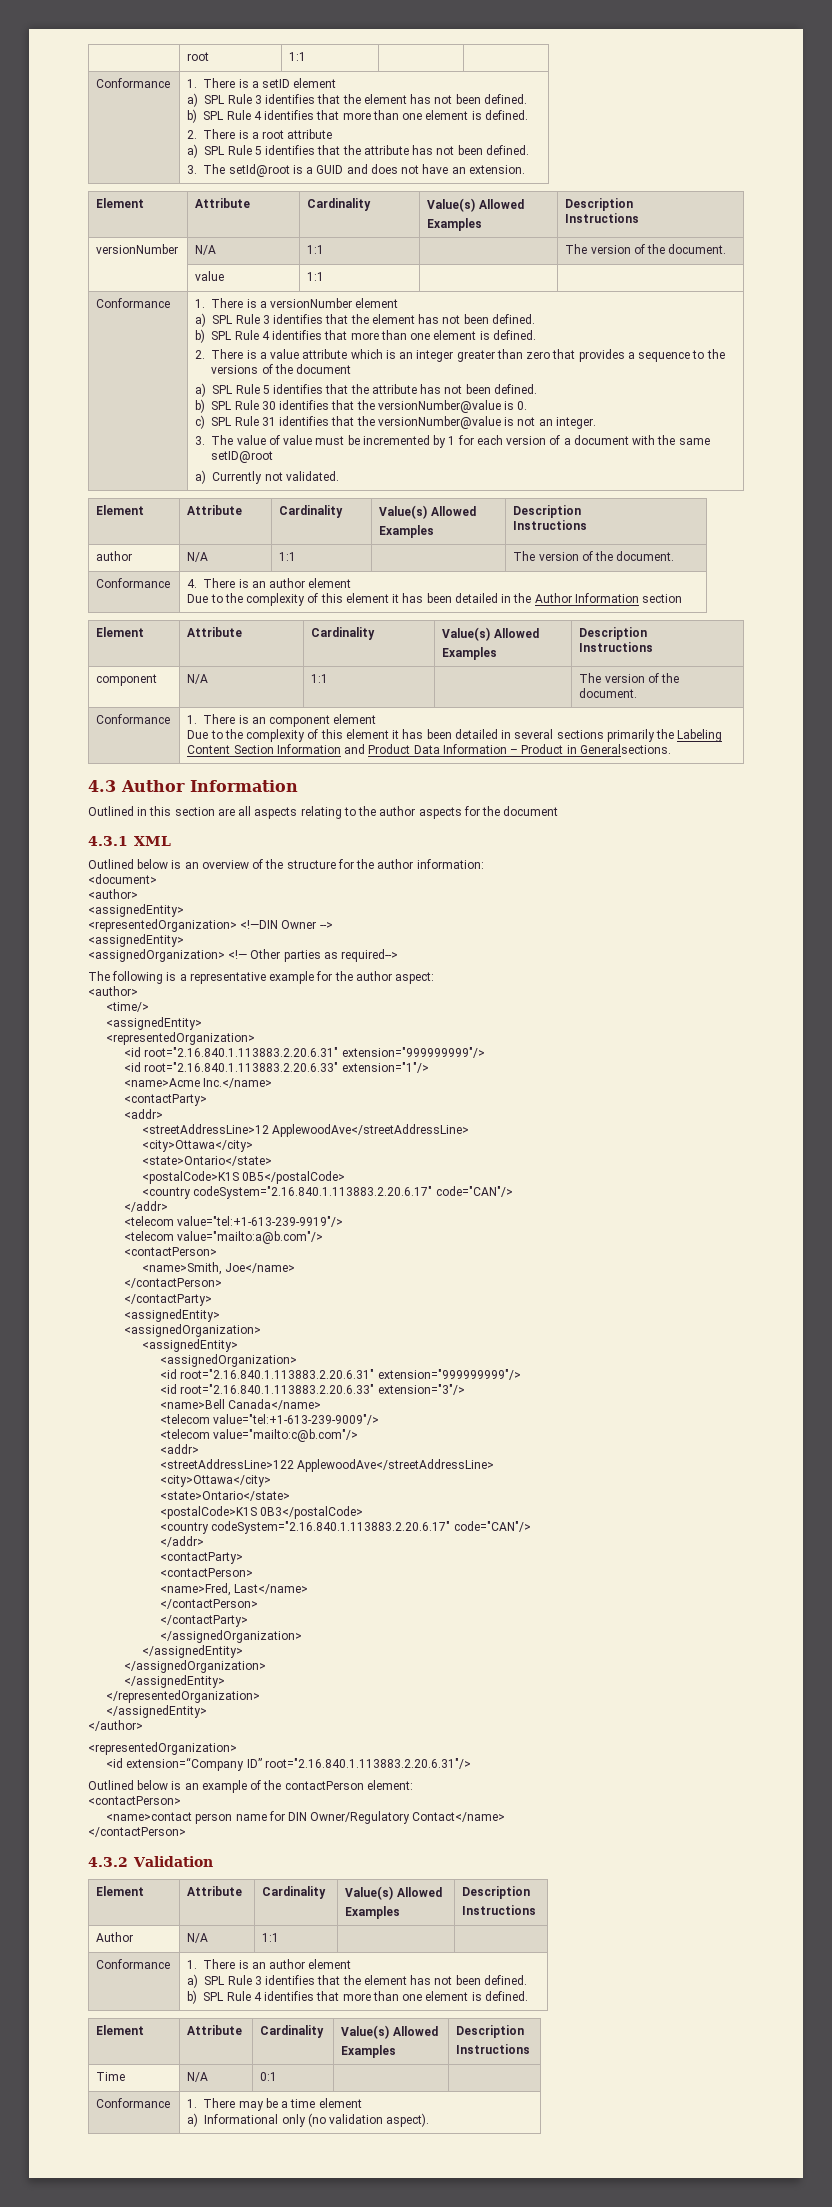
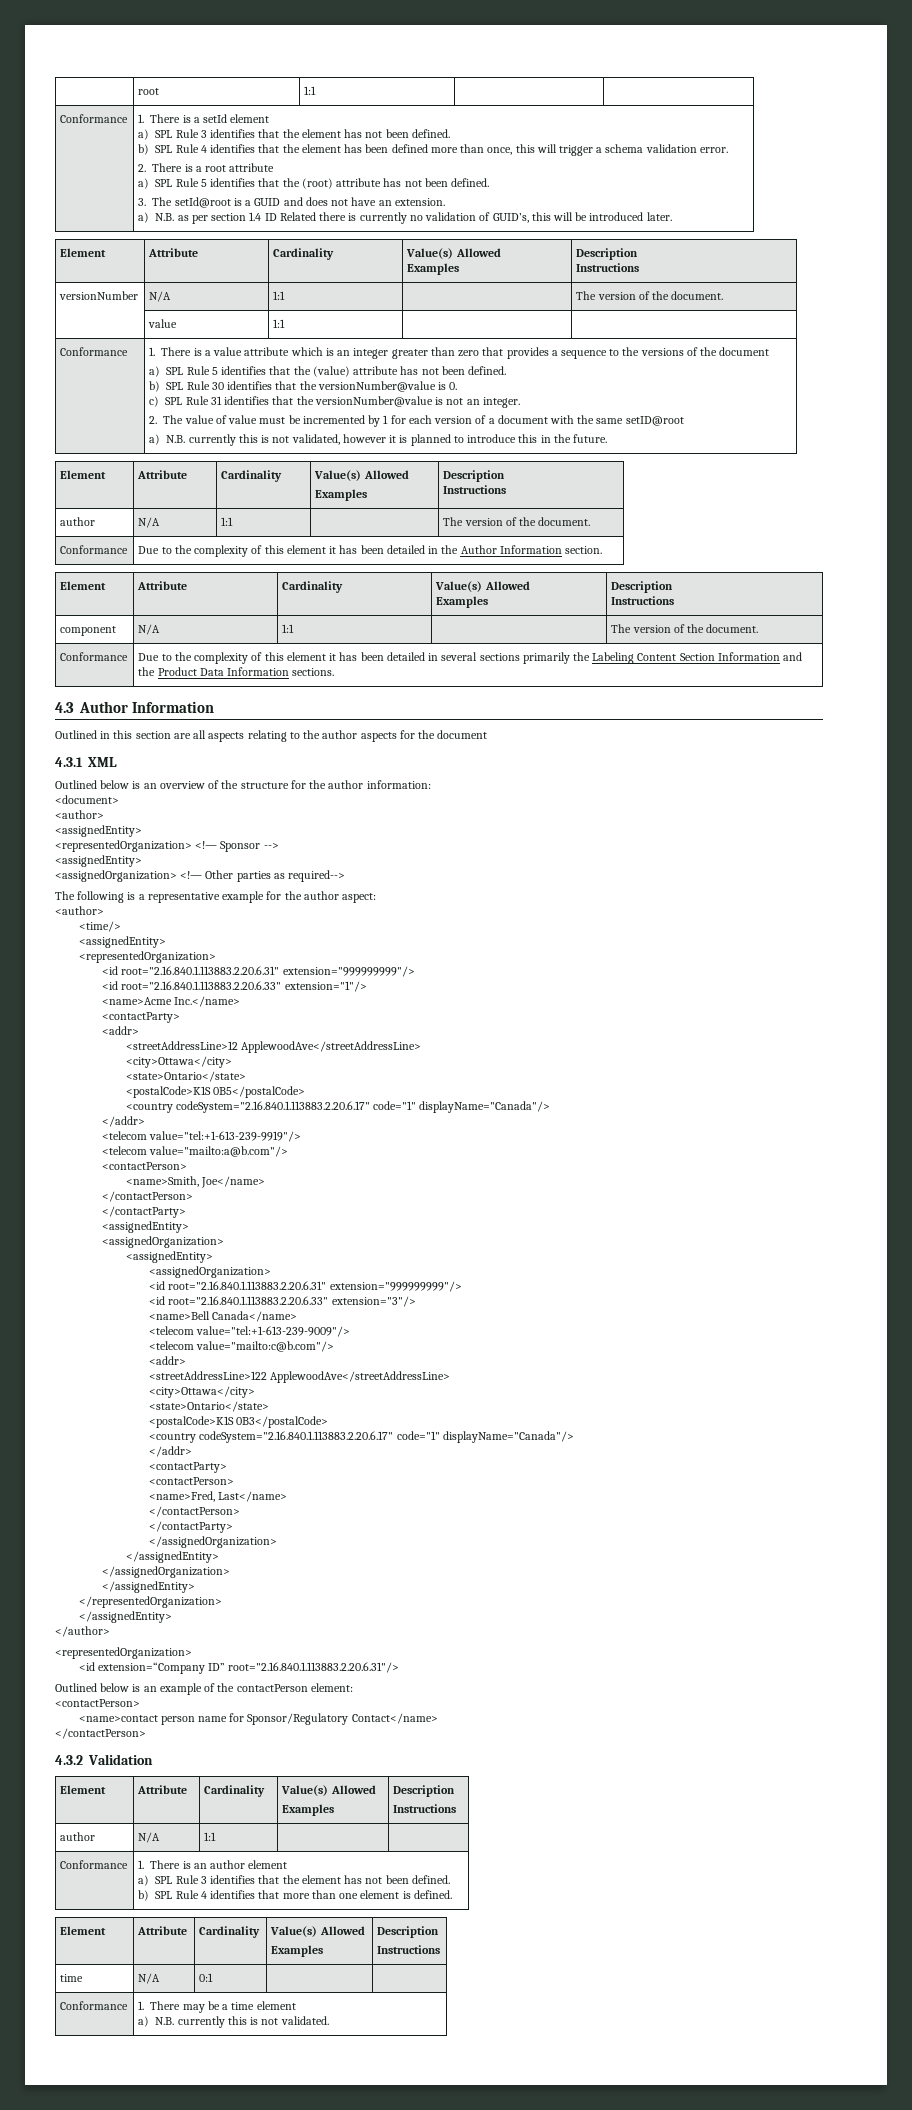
[262,79,291,88] setID -> [203,114,228,123] setId
[342,110,528,120] more than one element is defined. -> [282,144,728,156] the element has been defined more than once, this will trigger a schema validation error.
(361, 150) none -> [301,178,333,189] (root)
(525, 169) none -> [138,212,672,224] // a) N.B. as per section 1.4 ID Related there is currently no validation of GUID’s, this will be introduced later.
[270,298,399,308] [195,313,535,327] [195,329,536,343] [195,349,267,359] versionNumber element // a) SPL Rule 3 identifies that the element has not been defined. // b) SPL Rule 4 identifies that more than one element is defined. // 2. There is a -> (211, 353) none
(369, 389) none -> [312,366,350,377] (value)
[195,436,206,445] 3. -> [149,416,158,424] 2.
[212,471,339,484] Currently not validated. -> [166,434,607,446] N.B. currently this is not validated, however it is planned to introduce this in the future.
[187,578,352,588] 4. There is an author element // -> (129, 549) none
[642,594,683,603] section -> [564,546,602,554] section.
[187,714,377,727] 1. There is an component element // -> (129, 656) none
(366, 749) none -> [138,667,156,676] the
[510,744,671,754] – Product in Generalsections. -> [292,668,335,676] sections.
[240,920,317,929] <!—DIN Owner -> [195,841,261,852] <!— Sponsor
[435,1186,513,1197] code="CAN"/> -> [373,1101,551,1113] code="1" displayName="Canada"/>
[453,1521,531,1532] code="CAN"/> -> [396,1431,574,1443] code="1" displayName="Canada"/>
[287,1811,411,1824] DIN Owner/Regulatory -> [247,1713,349,1725] Sponsor/Regulatory
[96,1932,134,1942] Author -> [60,1832,96,1841] author
[96,2072,126,2081] Time -> [60,1974,84,1982] time
[204,2113,430,2127] Informational only (no validation aspect). -> [155,2016,329,2028] N.B. currently this is not validated.

